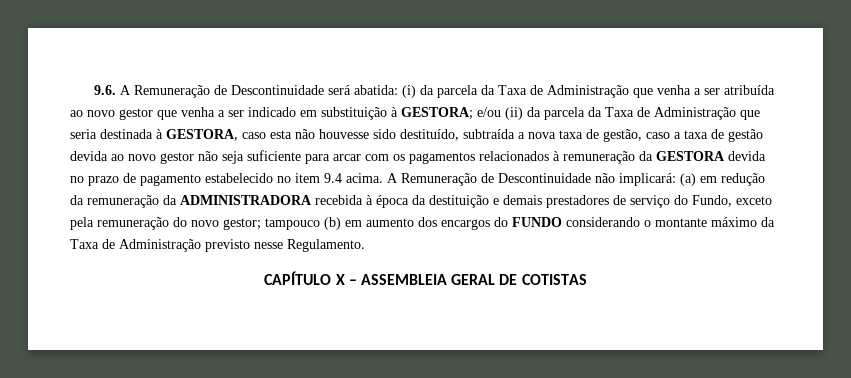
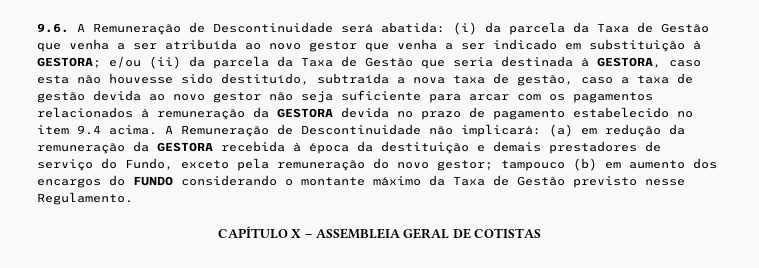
[547,85,630,98] Administração -> [661,23,709,33] Gestão
[654,107,736,120] Administração -> [365,57,413,67] Gestão
[180,195,312,205] ADMINISTRADORA -> [157,142,213,152] GESTORA
[119,239,201,252] Administração -> [517,176,565,186] Gestão

